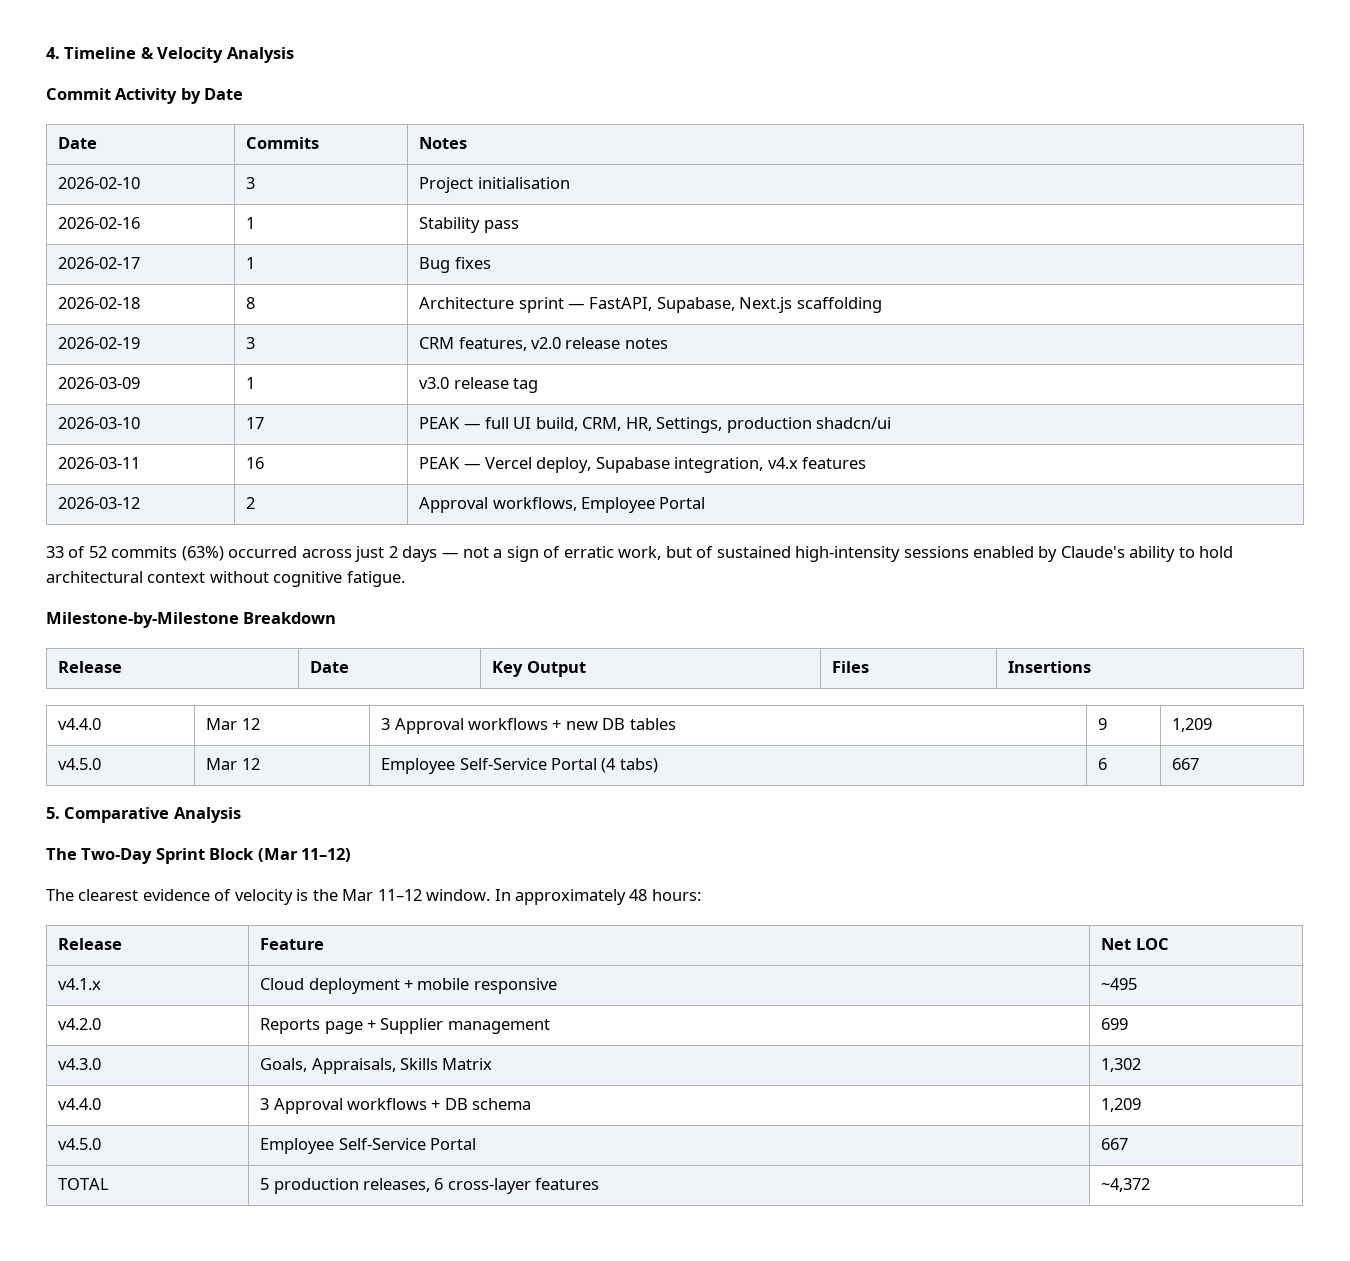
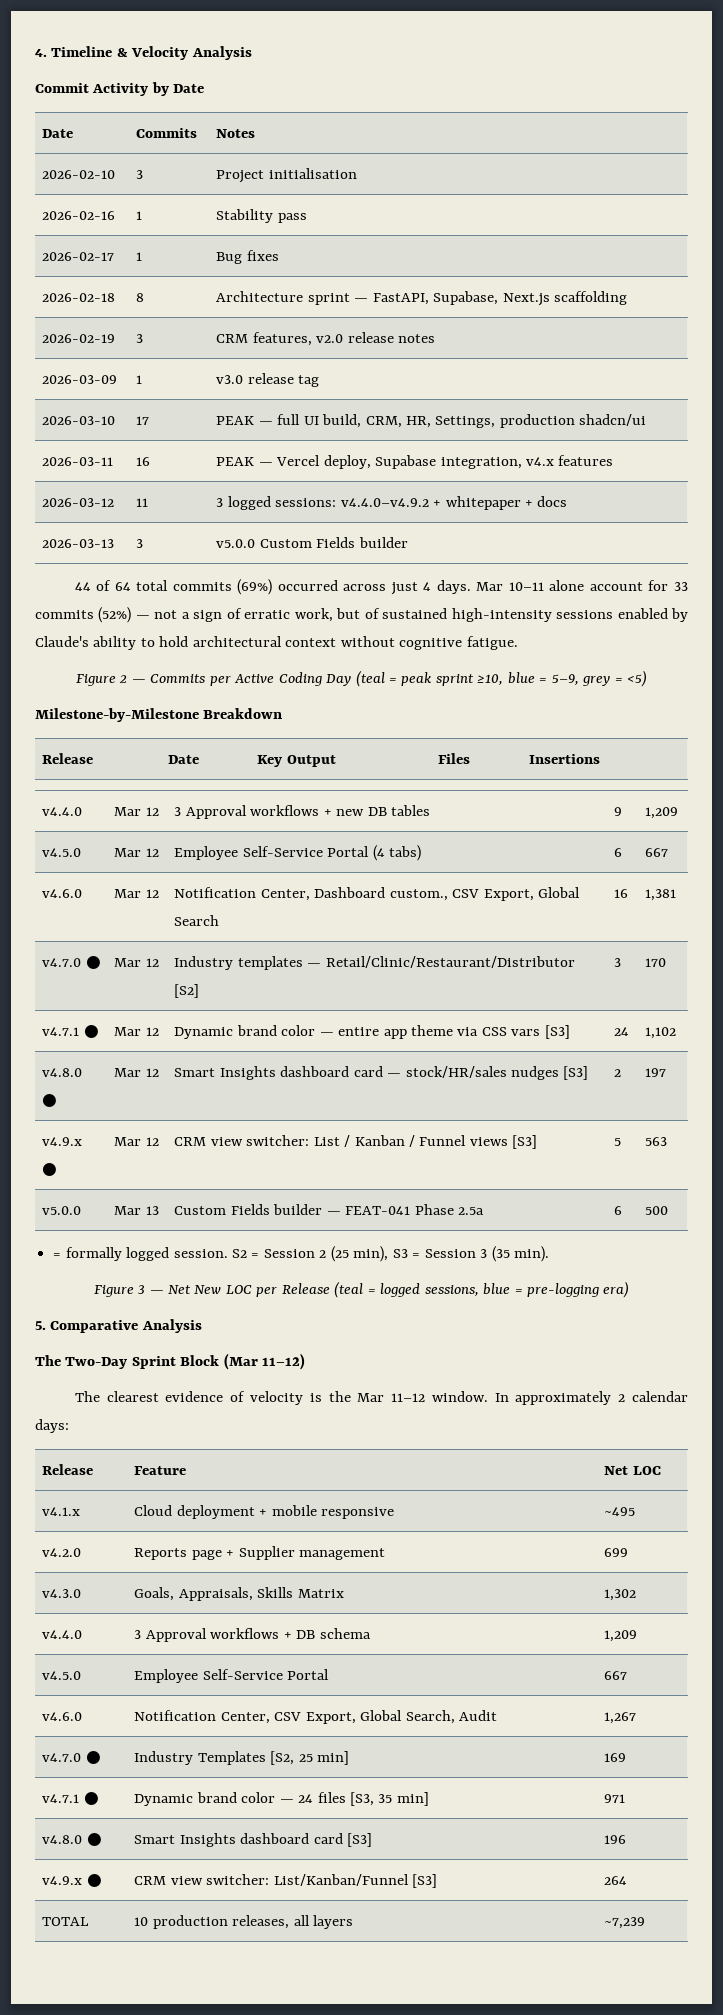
[246,497,256,509] [419,497,706,513] [46,546,438,562] 2 | Approval workflows, Employee Portal // 33 of 52 commits (63%) occurred across just 2 days -> [136,498,149,507] [216,496,568,510] [42,539,115,548] [136,539,144,548] [216,537,408,548] [74,579,688,595] [35,607,132,623] 11 | 3 logged sessions: v4.4.0–v4.9.2 + whitepaper + docs // 2026-03-13 | 3 | v5.0.0 Custom Fields builder // 44 of 64 total commits (69%) occurred across just 4 days. Mar 10–11 alone account for 33 commits (52%)
(405, 579) none -> [75,670,648,687] // Figure 2 — Commits per Active Coding Day (teal = peak sprint ≥10, blue = 5–9, grey = <5)
(1200, 764) none -> [42,889,83,898] [114,889,159,898] [174,887,580,901] [174,915,220,926] [614,889,629,898] [645,889,677,901] [42,956,101,969] [114,958,159,967] [174,956,575,970] [174,984,200,998] [614,958,622,967] [645,958,667,967] [42,1025,99,1038] [114,1027,159,1036] [174,1025,570,1039] [614,1027,630,1036] [645,1027,677,1039] [42,1068,83,1077] [42,1094,58,1107] [114,1068,159,1077] [174,1066,589,1080] [614,1069,622,1077] [645,1068,667,1077] [42,1137,83,1146] [42,1163,58,1176] [114,1137,159,1146] [174,1135,538,1149] [614,1138,622,1146] [645,1137,668,1146] [42,1206,82,1215] [114,1206,159,1215] [174,1204,484,1215] [614,1206,623,1215] [645,1206,669,1215] [53,1246,549,1262] [93,1281,630,1298] // v4.6.0 | Mar 12 | Notification Center, Dashboard custom., CSV Export, Global Search | 16 | 1,381 // v4.7.0 ● | Mar 12 | Industry templates — Retail/Clinic/Restaurant/Distributor [S2] | 3 | 170 // v4.7.1 ● | Mar 12 | Dynamic brand color — entire app theme via CSS vars [S3] | 24 | 1,102 // v4.8.0 ● | Mar 12 | Smart Insights dashboard card — stock/HR/sales nudges [S3] | 2 | 197 // v4.9.x ● | Mar 12 | CRM view switcher: List / Kanban / Funnel views [S3] | 5 | 563 // v5.0.0 | Mar 13 | Custom Fields builder — FEAT-041 Phase 2.5a | 6 | 500 // = formally logged session. S2 = Session 2 (25 min), S3 = Session 3 (35 min). // Figure 3 — Net New LOC per Release (teal = logged sessions, blue = pre-logging era)
[629,889,701,901] 48 hours: -> [618,1391,688,1402] [35,1419,69,1433] 2 calendar days:
(1129, 1144) none -> [42,1712,83,1721] [134,1710,497,1724] [604,1712,637,1724] [42,1751,101,1764] [134,1751,350,1765] [604,1753,627,1762] [42,1792,99,1805] [134,1792,429,1806] [604,1794,626,1803] [42,1833,102,1846] [134,1833,373,1847] [604,1835,627,1844] [42,1874,102,1887] [134,1874,438,1888] [604,1876,628,1885] // v4.6.0 | Notification Center, CSV Export, Global Search, Audit | 1,267 // v4.7.0 ● | Industry Templates [S2, 25 min] | 169 // v4.7.1 ● | Dynamic brand color — 24 files [S3, 35 min] | 971 // v4.8.0 ● | Smart Insights dashboard card [S3] | 196 // v4.9.x ● | CRM view switcher: List/Kanban/Funnel [S3] | 264
[260,1178,270,1190] 5 -> [134,1917,149,1926] 10
[434,1178,600,1194] [1101,1178,1151,1192] 6 cross-layer features | ~4,372 -> [293,1915,354,1929] [604,1917,646,1929] all layers | ~7,239

